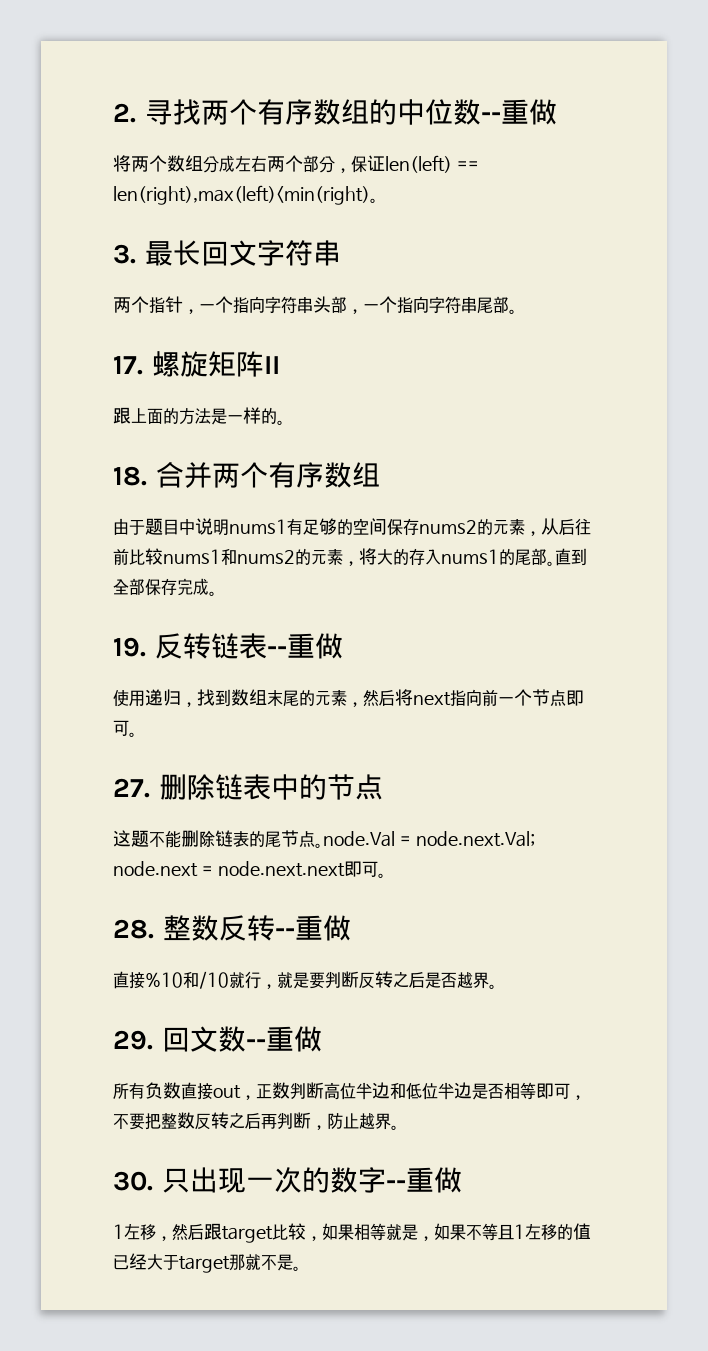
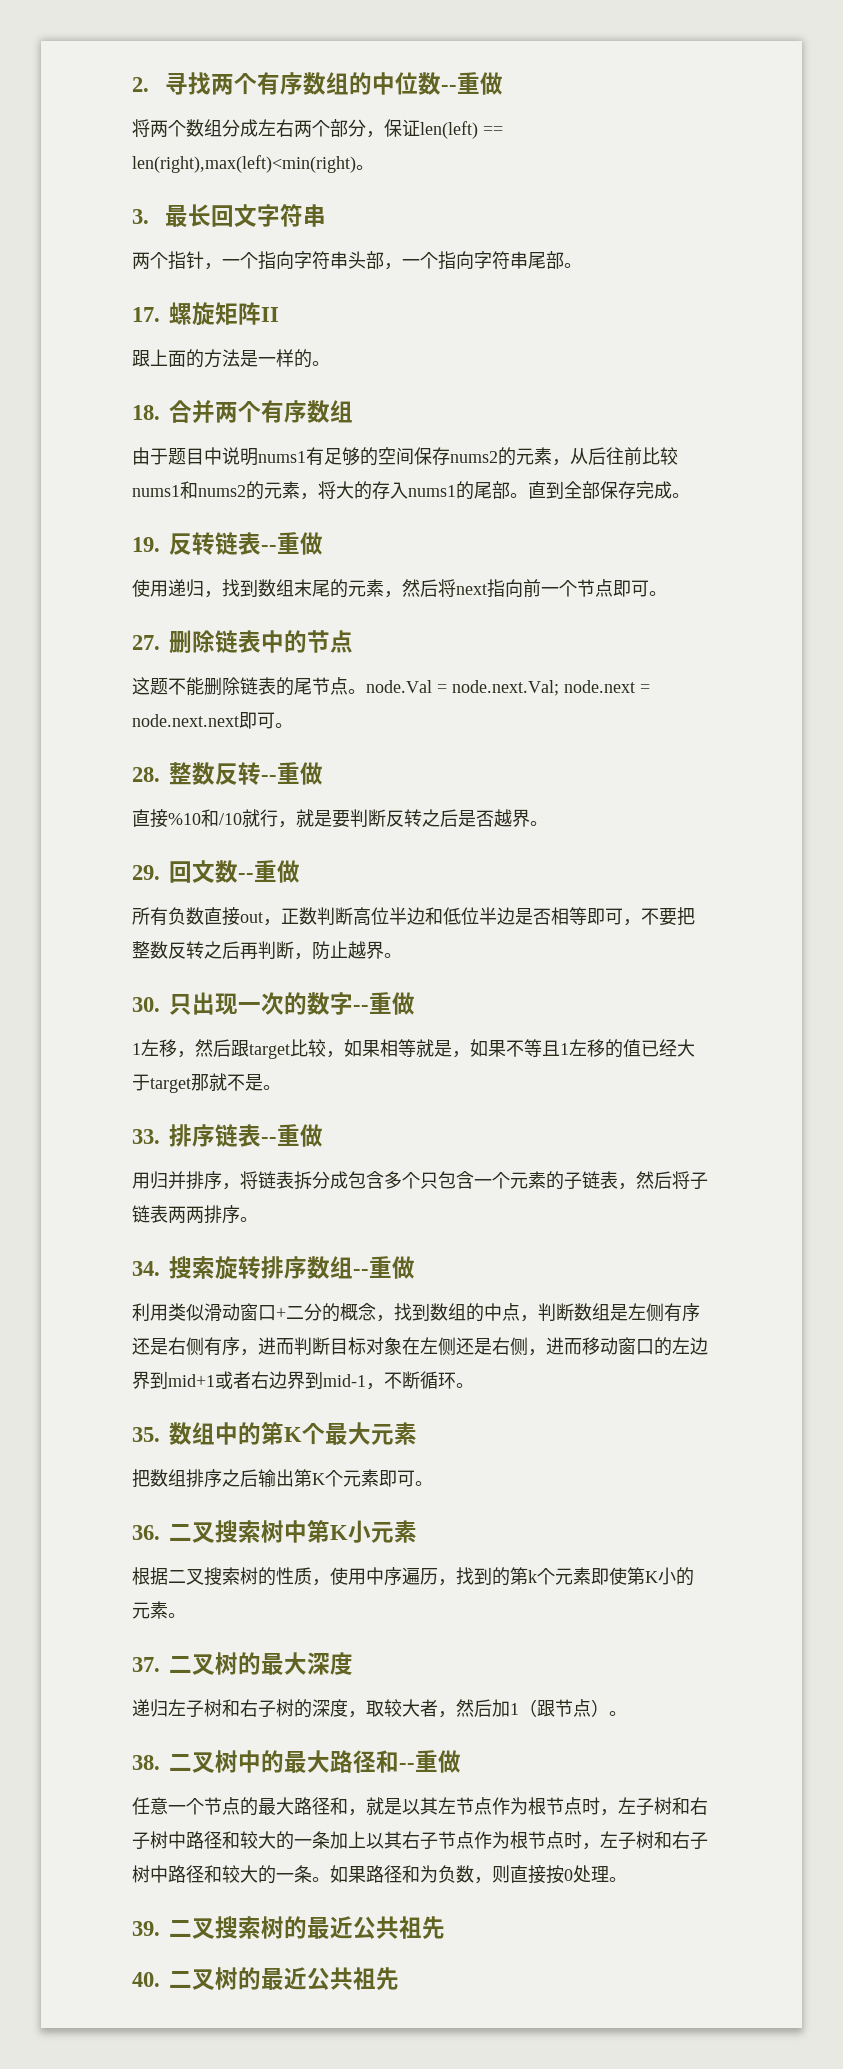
(301, 1268) none -> [132,1124,323,1147] [132,1171,708,1190] [132,1205,258,1224] [132,1256,415,1280] [132,1303,700,1322] [132,1337,708,1356] [132,1371,474,1390] [132,1422,417,1445] [132,1469,433,1488] [132,1520,417,1543] [132,1567,694,1586] [132,1601,186,1619] [132,1652,353,1675] [132,1699,627,1718] [132,1750,461,1773] [132,1797,708,1816] [132,1831,708,1850] [132,1865,627,1884] [132,1916,445,1939] [132,1967,399,1990] // 33.排序链表--重做 // 用归并排序，将链表拆分成包含多个只包含一个元素的子链表，然后将子链表两两排序。 // 34.搜索旋转排序数组--重做 // 利用类似滑动窗口+二分的概念，找到数组的中点，判断数组是左侧有序还是右侧有序，进而判断目标对象在左侧还是右侧，进而移动窗口的左边界到mid+1或者右边界到mid-1，不断循环。 // 35.数组中的第K个最大元素 // 把数组排序之后输出第K个元素即可。 // 36.二叉搜索树中第K小元素 // 根据二叉搜索树的性质，使用中序遍历，找到的第k个元素即使第K小的元素。 // 37.二叉树的最大深度 // 递归左子树和右子树的深度，取较大者，然后加1（跟节点）。 // 38.二叉树中的最大路径和--重做 // 任意一个节点的最大路径和，就是以其左节点作为根节点时，左子树和右子树中路径和较大的一条加上以其右子节点作为根节点时，左子树和右子树中路径和较大的一条。如果路径和为负数，则直接按0处理。 // 39.二叉搜索树的最近公共祖先 // 40.二叉树的最近公共祖先

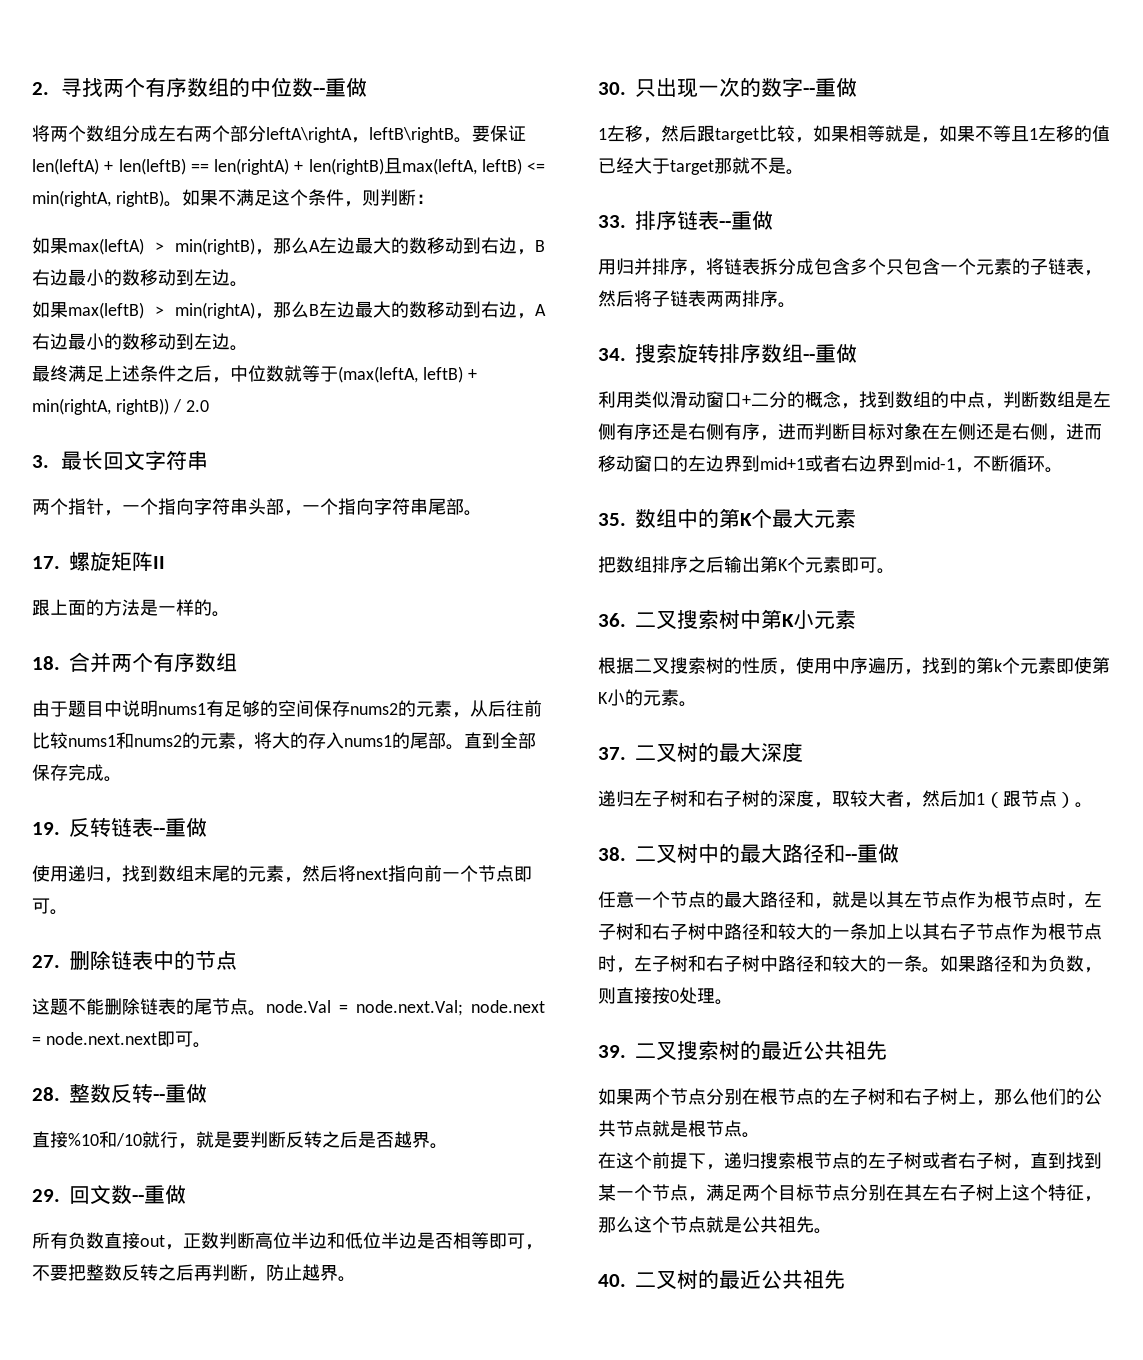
[366,119,503,139] [132,155,374,173] ，保证len(left) == len(right),max(left)<min(right)。 -> [266,125,526,143] [32,158,545,175] [32,189,434,207] [32,237,545,255] [32,269,248,287] [32,301,546,319] [32,333,248,351] [32,365,477,383] [32,398,209,415] leftA\rightA，leftB\rightB。要保证len(leftA) + len(leftB) == len(rightA) + len(rightB)且max(leftA, leftB) <= min(rightA, rightB)。如果不满足这个条件，则判断： // 如果max(leftA) > min(rightB)，那么A左边最大的数移动到右边，B右边最小的数移动到左边。 // 如果max(leftB) > min(rightA)，那么B左边最大的数移动到右边，A右边最小的数移动到左边。 // 最终满足上述条件之后，中位数就等于(max(leftA, leftB) + min(rightA, rightB)) / 2.0
(445, 1927) none -> [598,1088,1102,1106] [598,1120,760,1138] [598,1152,1102,1170] [598,1184,1102,1202] [598,1216,832,1234] // 如果两个节点分别在根节点的左子树和右子树上，那么他们的公共节点就是根节点。 // 在这个前提下，递归搜索根节点的左子树或者右子树，直到找到某一个节点，满足两个目标节点分别在其左右子树上这个特征，那么这个节点就是公共祖先。

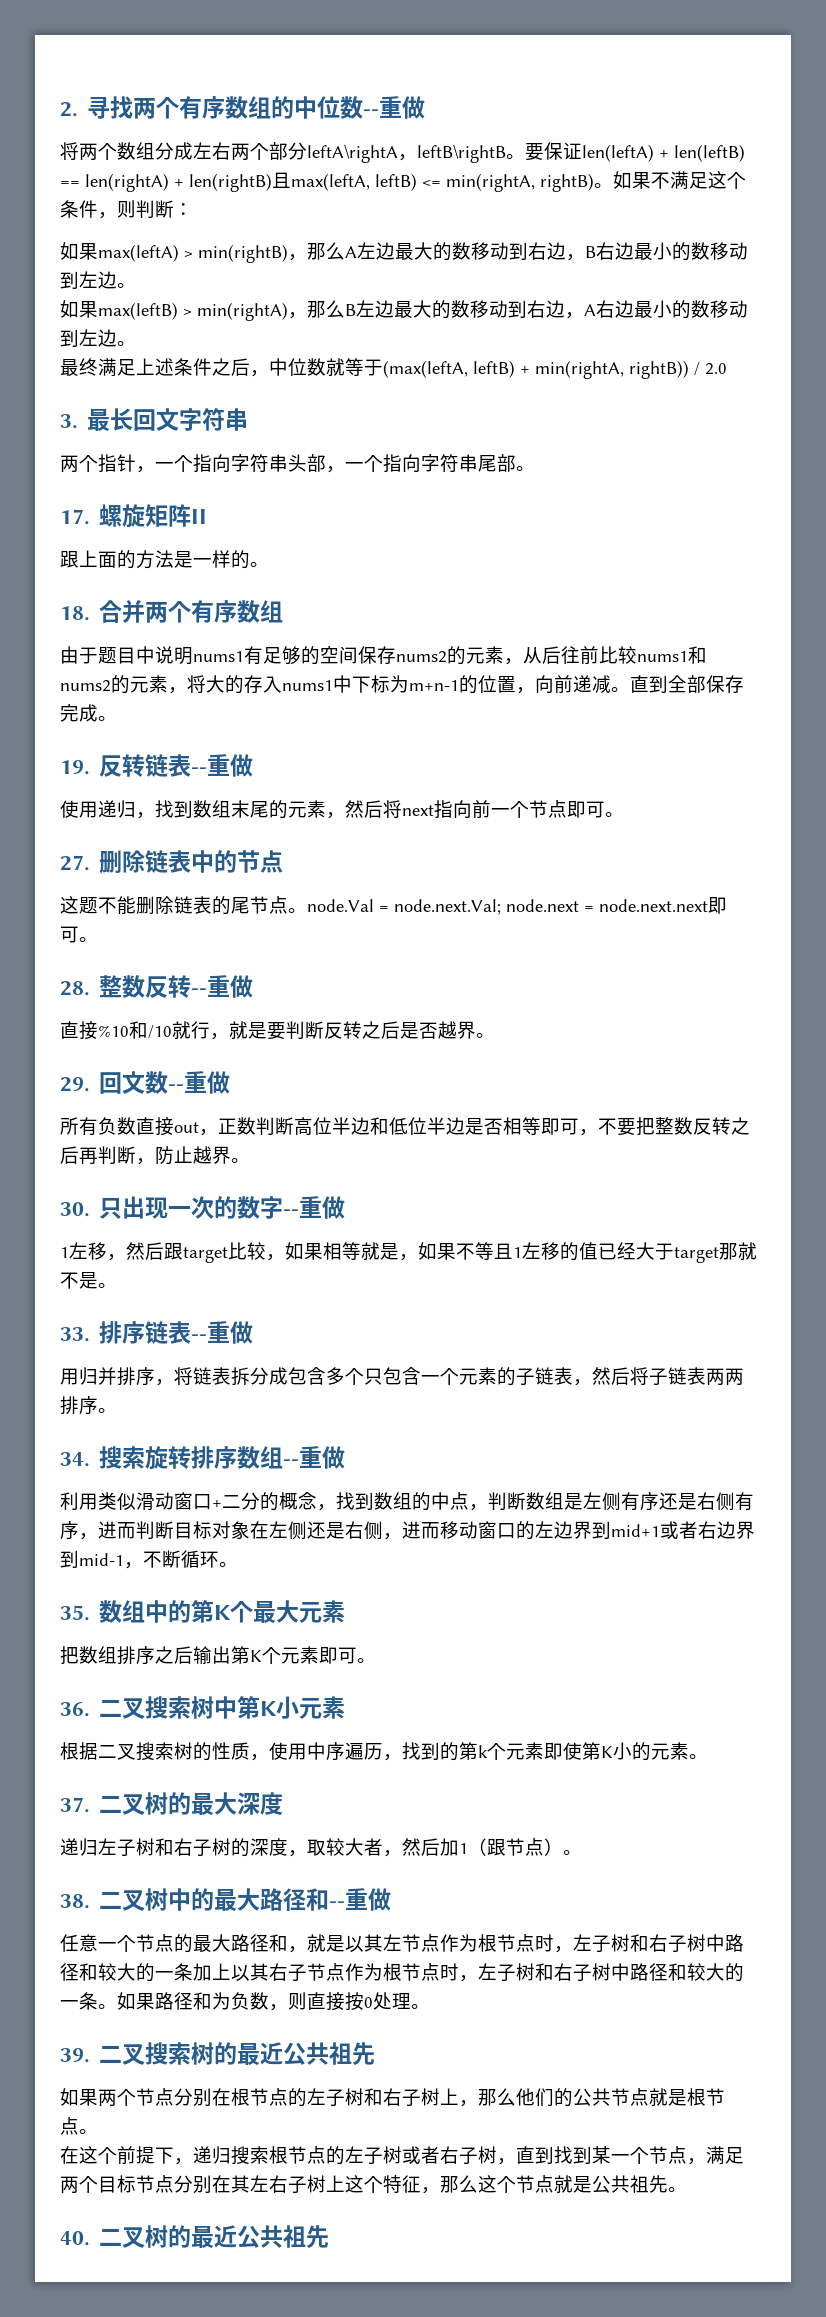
[392,732,446,749] 的尾部 -> [333,675,611,694] 中下标为m+n-1的位置，向前递减

